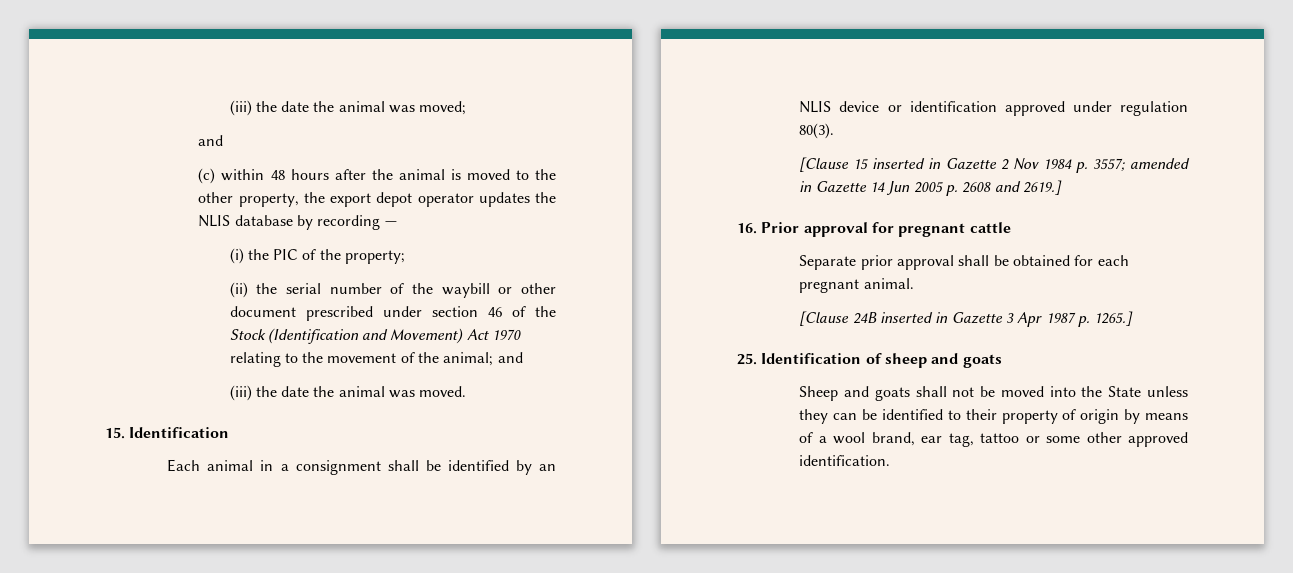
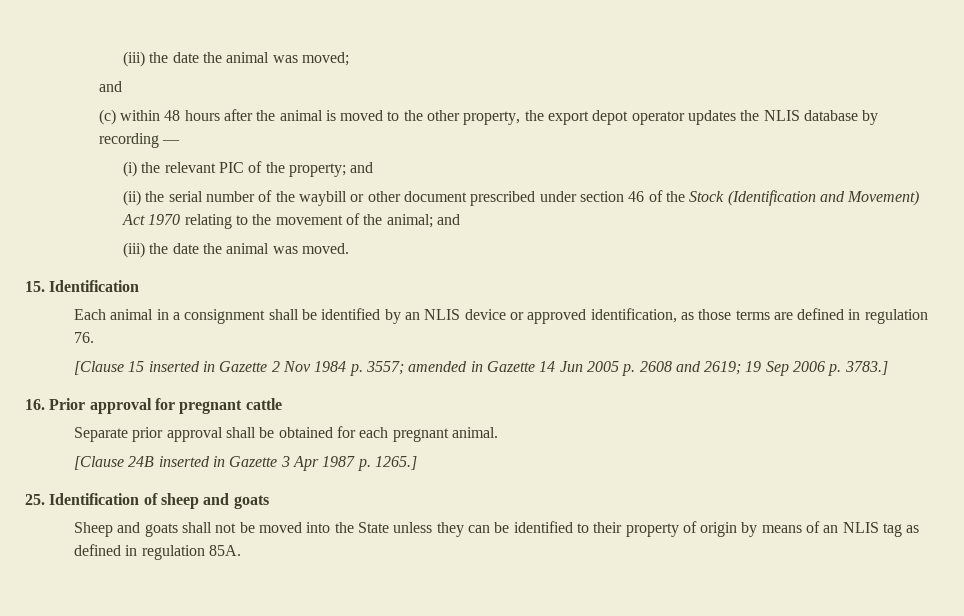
(269, 254) none -> [164,162,216,173] relevant
(406, 257) none -> [350,162,374,173] and
[909,101,1188,116] [799,123,835,139] identification approved under regulation 80(3). -> [527,308,928,324] [74,332,95,343] approved identification, as those terms are defined in regulation 76.
[1022,180,1062,195] 2619.] -> [704,361,888,376] 2619; 19 Sep 2006 p. 3783.]
[818,432,1188,447] [799,455,891,466] a wool brand, ear tag, tattoo or some other approved identification. -> [823,522,920,537] [74,544,242,560] an NLIS tag as defined in regulation 85A.

